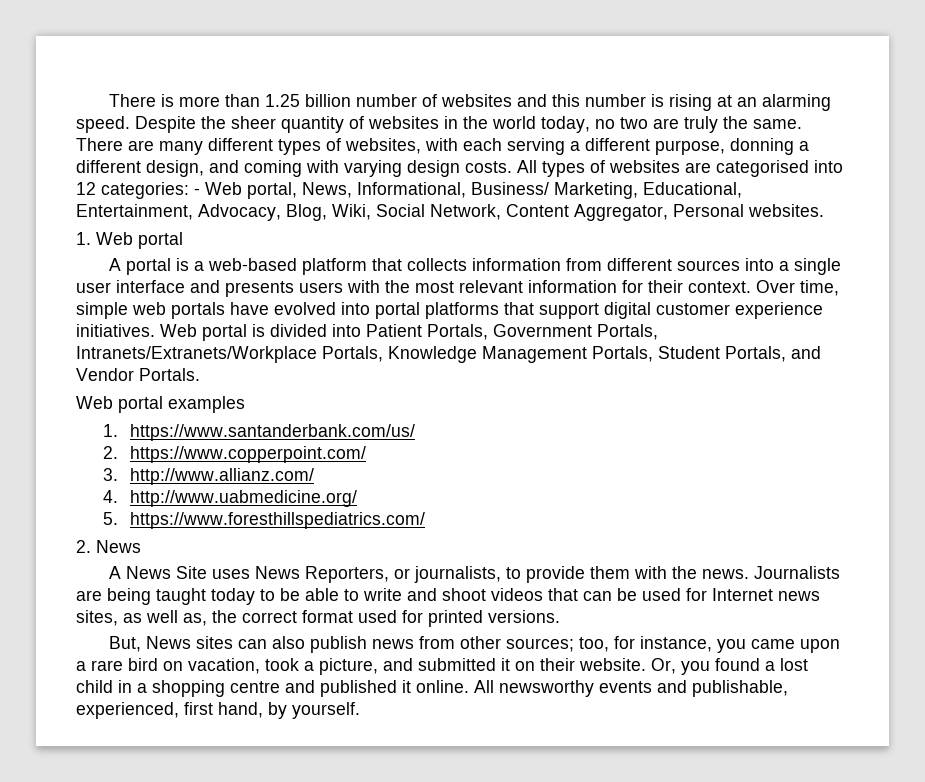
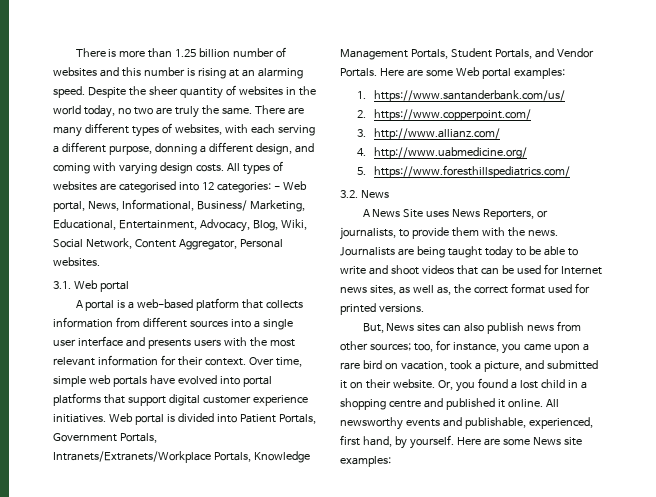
[76,232,91,245] 1. -> [53,281,71,289] 3.1.
[76,396,245,413] // Web portal examples -> [379,67,565,79] Here are some Web portal examples:
[76,540,91,553] 2. -> [340,190,358,198] 3.2.
(360, 710) none -> [456,437,582,446] [340,456,391,467] Here are some News site examples:

